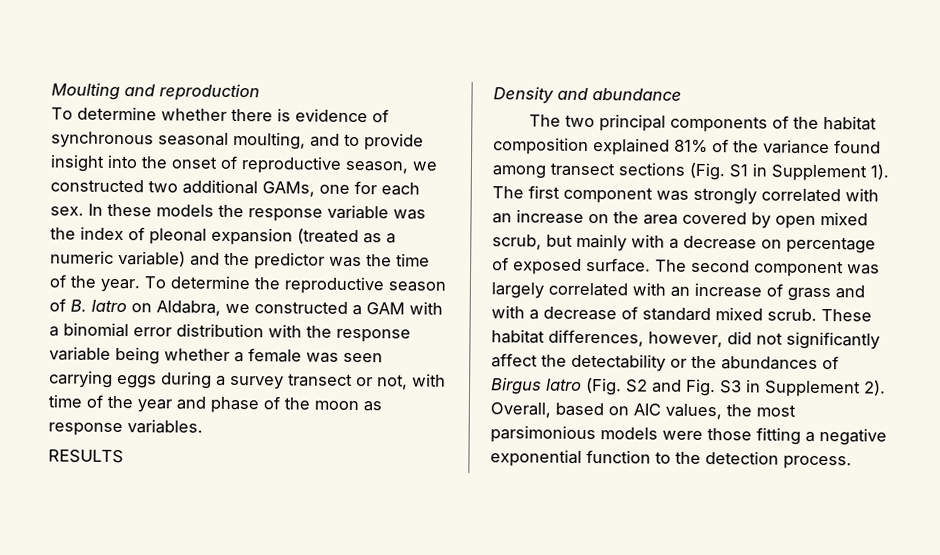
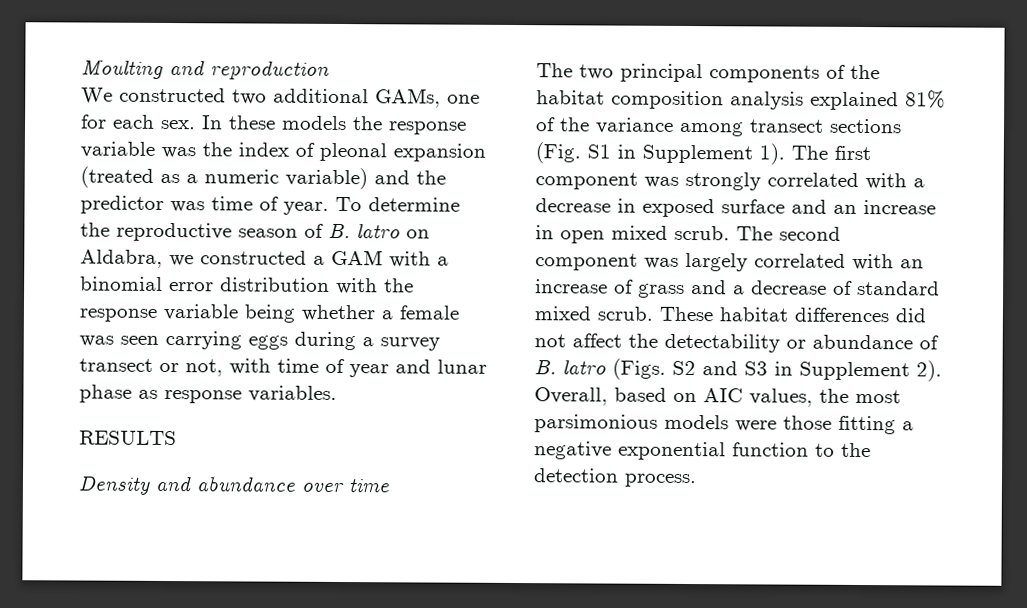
[51,106,389,123] [51,131,424,151] [50,154,437,174] To determine whether there is evidence of synchronous seasonal moulting, and to provide insight into the onset of reproductive season, we -> [81,87,113,104] We
[366,253,430,267] [49,274,97,288] the time of the -> [211,196,279,211] time of
[107,395,133,409] the -> (345, 366) none
[210,396,359,414] phase of the moon -> [437,359,487,374] [79,384,132,403] lunar phase
(682, 94) none -> [301,478,389,493] over time
(589, 146) none -> [730,91,804,110] analysis
[834,140,881,154] found -> (674, 125) none
[492,209,868,229] [492,233,876,254] [492,257,651,275] an increase on the area covered by open mixed scrub, but mainly with a decrease on percentage of exposed surface. -> [913,178,925,188] [535,198,936,218] [535,225,730,244] a decrease in exposed surface and an increase in open mixed scrub.
[491,305,525,319] with -> (727, 287) none
[548,329,723,348] differences, however, -> [794,307,889,323] differences
[786,331,880,350] significantly -> (566, 341) none
[691,355,839,370] [491,377,622,396] the abundances of Birgus latro (Fig. -> [812,334,939,350] [534,358,666,380] abundance of B. latro (Figs.
[685,378,716,397] Fig. -> (738, 368) none

